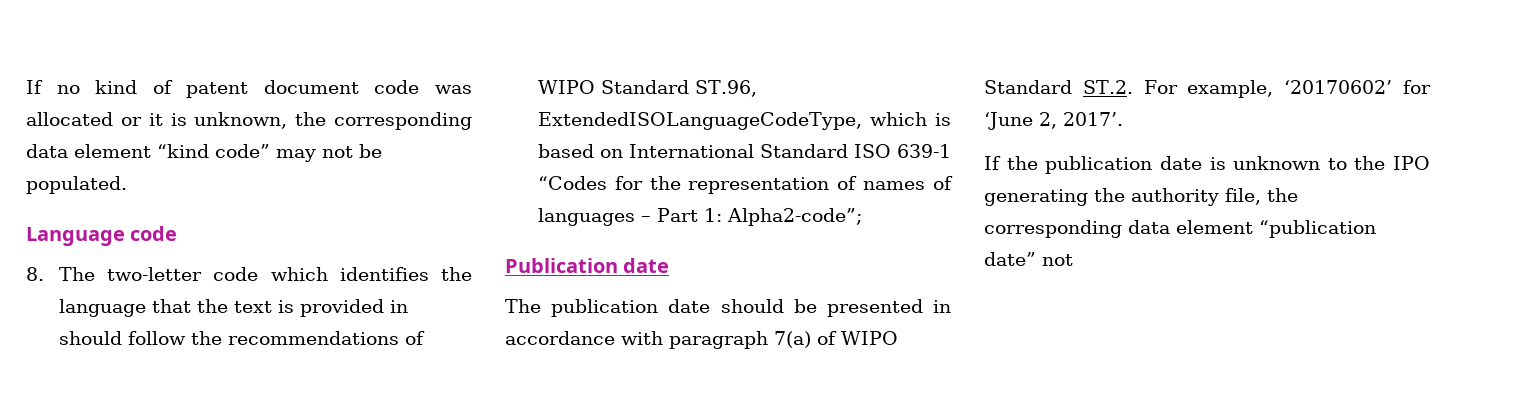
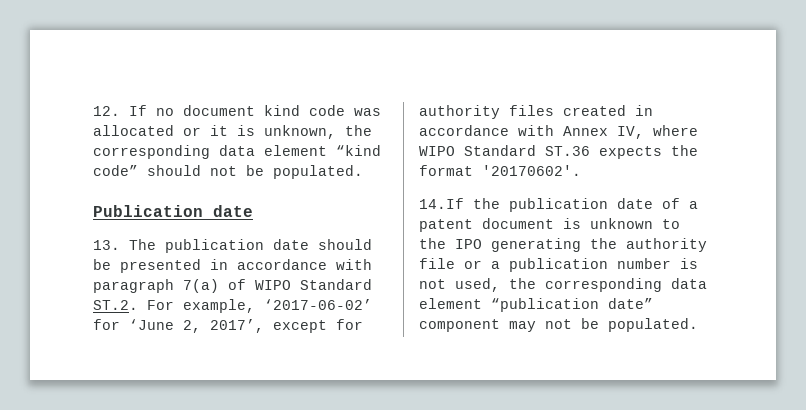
(26, 87) none -> [93,106,120,116] 12.
[95,80,359,98] kind of patent document -> [183,105,300,116] document kind
[276,144,382,162] [26,176,127,194] [26,226,178,246] [26,267,472,281] [58,299,408,317] [58,331,425,345] [537,80,757,97] [537,112,951,130] [537,144,951,158] [537,176,954,194] [537,208,862,226] may not be populated. // Language code // 8. The two-letter code which identifies the language that the text is provided in should follow the recommendations of WIPO Standard ST.96, ExtendedISOLanguageCodeType, which is based on International Standard ISO 639-1 “Codes for the representation of names of languages – Part 1: Alpha2-code”; -> [147,165,363,179] should not be populated.
(670, 265) none -> [93,240,120,250] 13.
[1284,80,1393,94] ‘20170602’ -> [264,299,372,310] ‘2017-06-02’
[1063,112,1123,126] [984,156,1202,174] 2017’. // If the publication date -> [210,319,363,333] [419,105,653,119] [419,125,698,139] [419,145,698,159] [419,165,581,176] [419,198,698,212] [419,218,554,232] 2017’, except for authority files created in accordance with Annex IV, where WIPO Standard ST.36 expects the format '20170602'. // 14.If the publication date of a patent document
[1225,188,1261,205] file, -> [419,258,698,272] [419,278,500,292] file or a publication number is not used,
[1042,254,1073,266] not -> [419,318,698,332] component may not be populated.

